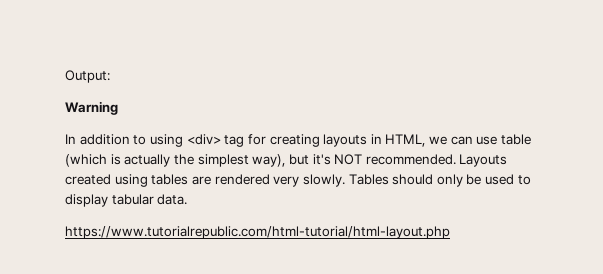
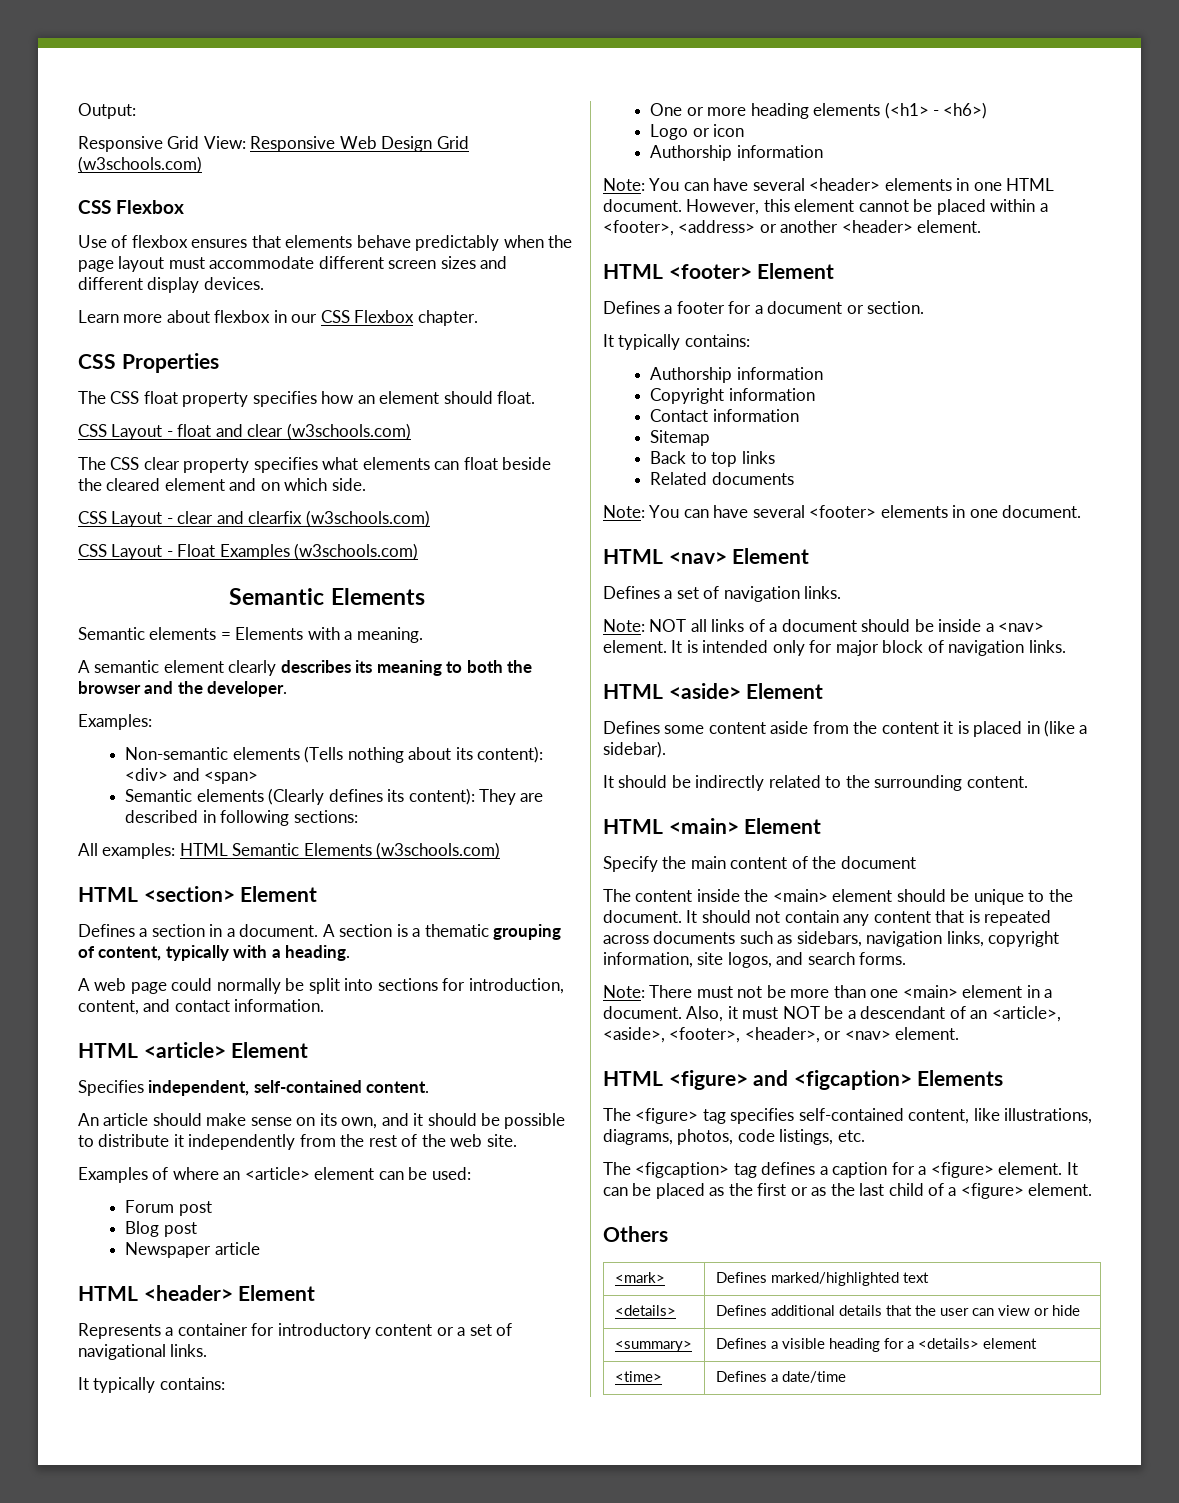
[65,101,118,115] [65,134,532,147] [65,154,508,167] [65,174,531,187] [65,194,188,207] [65,226,450,239] Warning // In addition to using <div> tag for creating layouts in HTML, we can use table (which is actually the simplest way), but it's NOT recommended. Layouts created using tables are rendered very slowly. Tables should only be used to display tabular data. // https://www.tutorialrepublic.com/html-tutorial/html-layout.php -> [78,136,469,152] [78,156,202,173] [78,200,184,214] [78,235,573,251] [78,256,508,272] [78,277,264,293] [78,310,478,326] [78,353,219,373] [78,391,536,407] [78,423,411,440] [78,457,552,473] [78,478,366,491] [78,510,430,527] [78,543,419,560] [229,588,425,605] [78,627,423,643] [78,660,533,676] [78,681,288,697] [78,714,152,730] [125,746,544,763] [125,768,259,784] [125,788,544,805] [125,810,358,826] [78,842,501,859] [78,886,318,902] [78,924,562,940] [78,945,351,961] [78,978,564,994] [78,999,325,1015] [78,1042,309,1058] [78,1080,430,1096] [78,1113,566,1129] [78,1134,517,1150] [78,1167,471,1183] [125,1200,212,1216] [125,1221,197,1237] [125,1242,260,1258] [78,1285,316,1301] [78,1323,513,1339] [78,1344,208,1360] [78,1377,225,1393] [650,102,988,119] [650,124,745,140] [650,145,823,161] [603,178,1055,191] [603,199,1048,215] [603,220,982,236] [603,263,835,279] [603,301,925,314] [603,334,750,350] [650,367,823,383] [650,388,815,404] [650,409,799,422] [650,430,711,446] [650,451,775,467] [650,472,794,485] [603,505,1082,518] [603,548,810,564] [603,586,842,602] [603,619,1045,632] [603,640,1066,656] [603,683,824,699] [603,720,1088,737] [603,741,666,758] [603,775,1028,791] [603,818,822,834] [603,856,916,872] [603,889,1073,905] [603,910,1052,926] [603,931,1060,947] [603,952,907,968] [603,985,1053,998] [603,1006,1061,1022] [603,1027,960,1043] [603,1070,1004,1090] [603,1108,1093,1124] [603,1129,865,1145] [603,1162,1078,1178] [603,1183,1093,1199] [603,1226,668,1242] [614,1272,665,1283] [715,1272,929,1286] [614,1305,676,1316] [715,1305,1081,1316] [614,1340,692,1352] [715,1338,1038,1352] [614,1371,662,1382] [715,1371,846,1383] Responsive Grid View: Responsive Web Design Grid (w3schools.com) // CSS Flexbox // Use of flexbox ensures that elements behave predictably when the page layout must accommodate different screen sizes and different display devices. // Learn more about flexbox in our CSS Flexbox chapter. // CSS Properties // The CSS float property specifies how an element should float. // CSS Layout - float and clear (w3schools.com) // The CSS clear property specifies what elements can float beside the cleared element and on which side. // CSS Layout - clear and clearfix (w3schools.com) // CSS Layout - Float Examples (w3schools.com) // Semantic Elements // Semantic elements = Elements with a meaning. // A semantic element clearly describes its meaning to both the browser and the developer. // Examples: // Non-semantic elements (Tells nothing about its content): <div> and <span> // Semantic elements (Clearly defines its content): They are described in following sections: // All examples: HTML Semantic Elements (w3schools.com) // HTML <section> Element // Defines a section in a document. A section is a thematic grouping of content, typically with a heading. // A web page could normally be split into sections for introduction, content, and contact information. // HTML <article> Element // Specifies independent, self-contained content. // An article should make sense on its own, and it should be possible to distribute it independently from the rest of the web site. // Examples of where an <article> element can be used: // Forum post // Blog post // Newspaper article // HTML <header> Element // Represents a container for introductory content or a set of navigational links. // It typically contains: // One or more heading elements (<h1> - <h6>) // Logo or icon // Authorship information // Note: You can have several <header> elements in one HTML document. However, this element cannot be placed within a <footer>, <address> or another <header> element. // HTML <footer> Element // Defines a footer for a document or section. // It typically contains: // Authorship information // Copyright information // Contact information // Sitemap // Back to top links // Related documents // Note: You can have several <footer> elements in one document. // HTML <nav> Element // Defines a set of navigation links. // Note: NOT all links of a document should be inside a <nav> element. It is intended only for major block of navigation links. // HTML <aside> Element // Defines some content aside from the content it is placed in (like a sidebar). // It should be indirectly related to the surrounding content. // HTML <main> Element // Specify the main content of the document // The content inside the <main> element should be unique to the document. It should not contain any content that is repeated across documents such as sidebars, navigation links, copyright information, site logos, and search forms. // Note: There must not be more than one <main> element in a document. Also, it must NOT be a descendant of an <article>, <aside>, <footer>, <header>, or <nav> element. // HTML <figure> and <figcaption> Elements // The <figure> tag specifies self-contained content, like illustrations, diagrams, photos, code listings, etc. // The <figcaption> tag defines a caption for a <figure> element. It can be placed as the first or as the last child of a <figure> element. // Others // <mark> | Defines marked/highlighted text // <details> | Defines additional details that the user can view or hide // <summary> | Defines a visible heading for a <details> element // <time> | Defines a date/time

